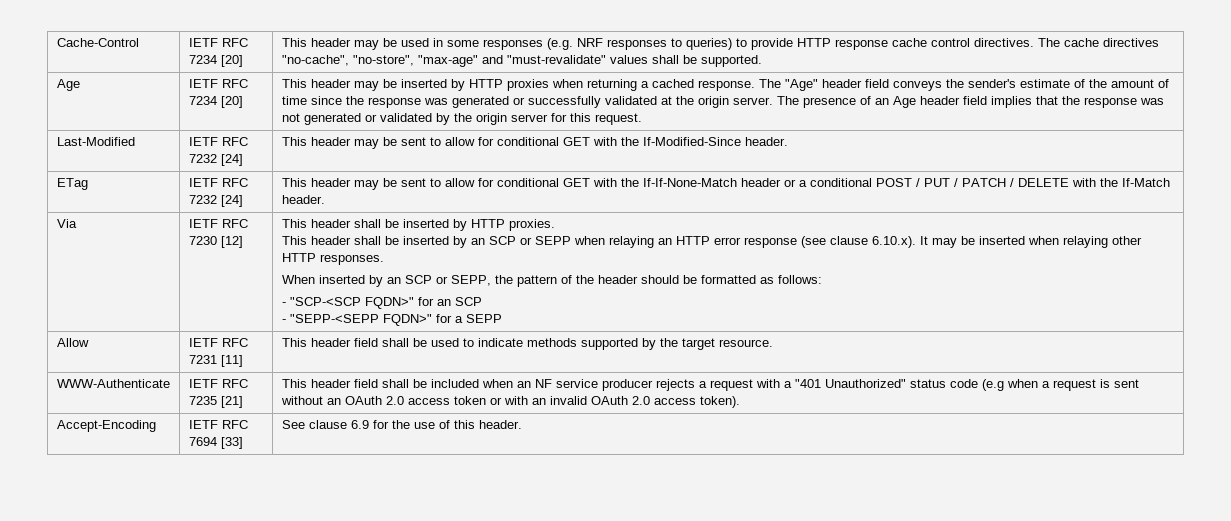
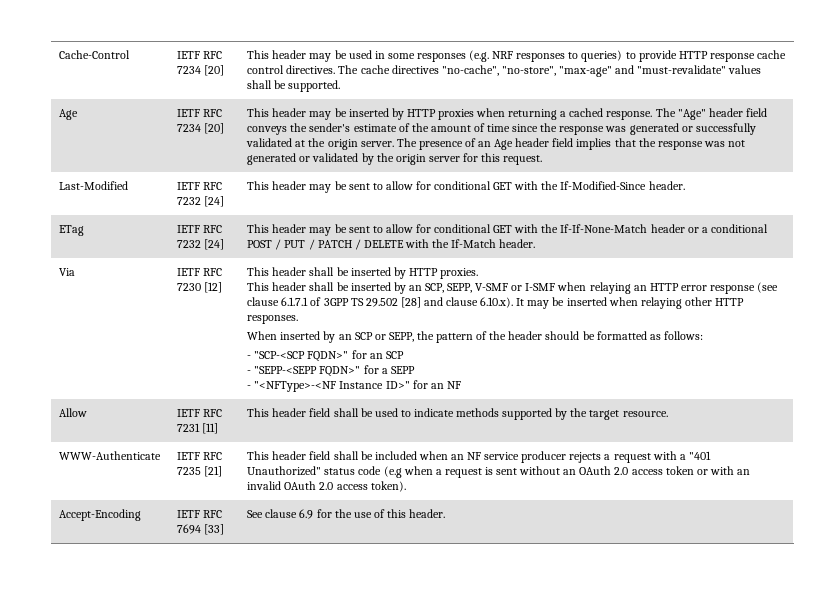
[488,236,571,245] SCP or SEPP -> [424,283,556,293] SCP, SEPP, V-SMF or I-SMF
(868, 240) none -> [281,297,479,308] 6.1.7.1 of 3GPP TS 29.502 [28] and clause
(502, 318) none -> [247,380,461,392] // - "<NFType>-<NF Instance ID>" for an NF

